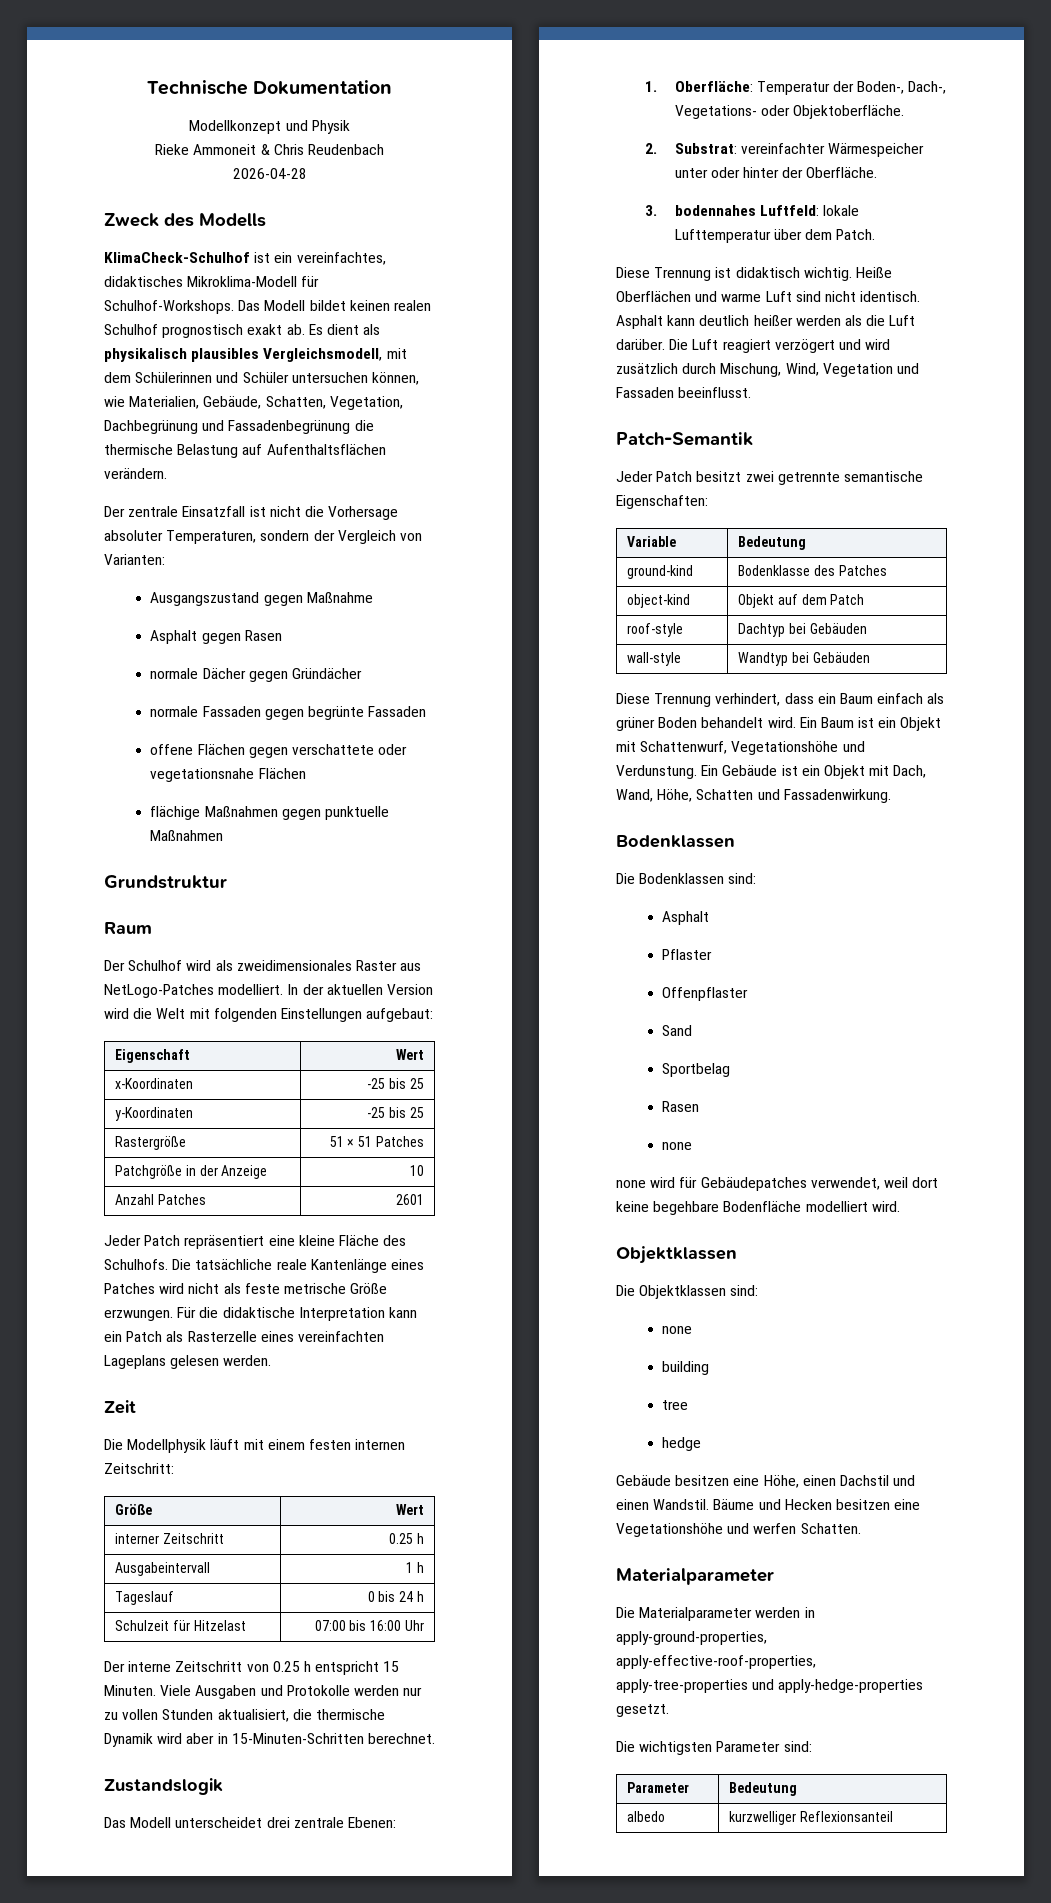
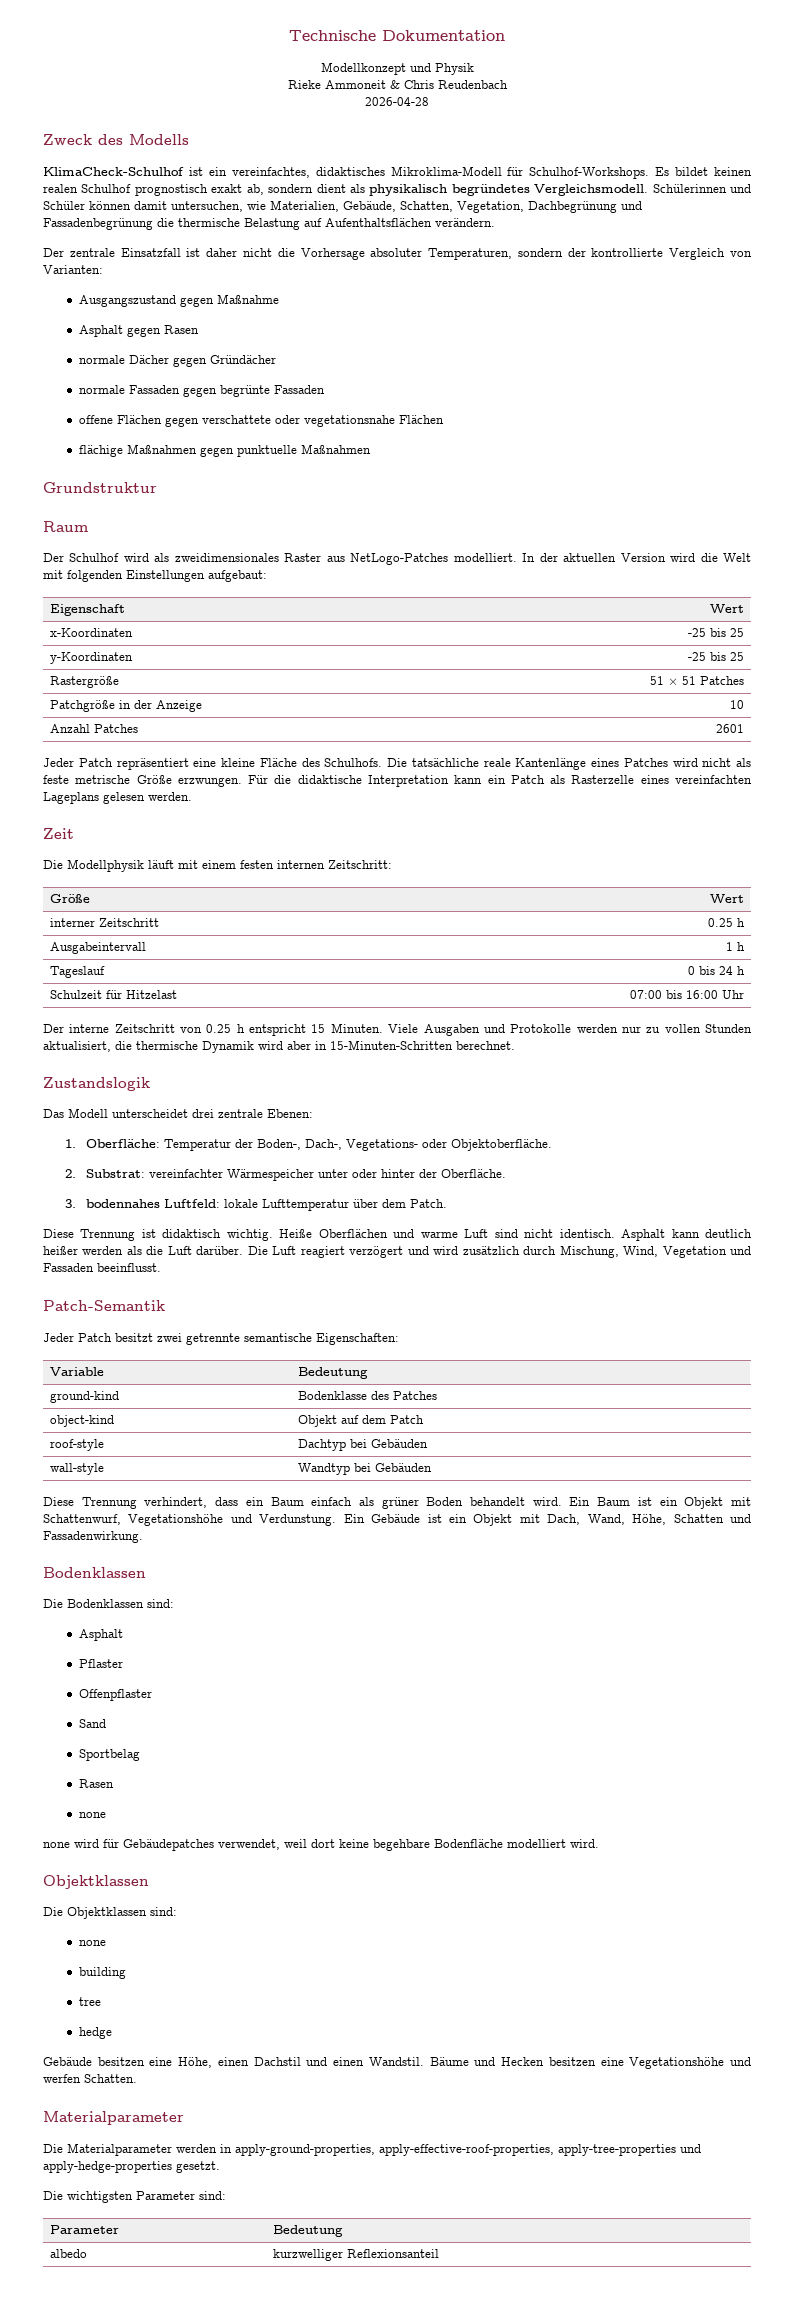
[238,300,306,311] Das Modell -> [655,167,670,176] Es
[286,324,323,335] ab. Es -> [246,184,314,195] ab, sondern
[191,348,407,362] [104,372,419,385] plausibles Vergleichsmodell, mit dem Schülerinnen und Schüler untersuchen können, -> [451,184,751,196] [43,201,243,212] begründetes Vergleichsmodell. Schülerinnen und Schüler können damit untersuchen,
(266, 511) none -> [206,248,238,257] daher
(335, 535) none -> [591,248,664,257] kontrollierte

